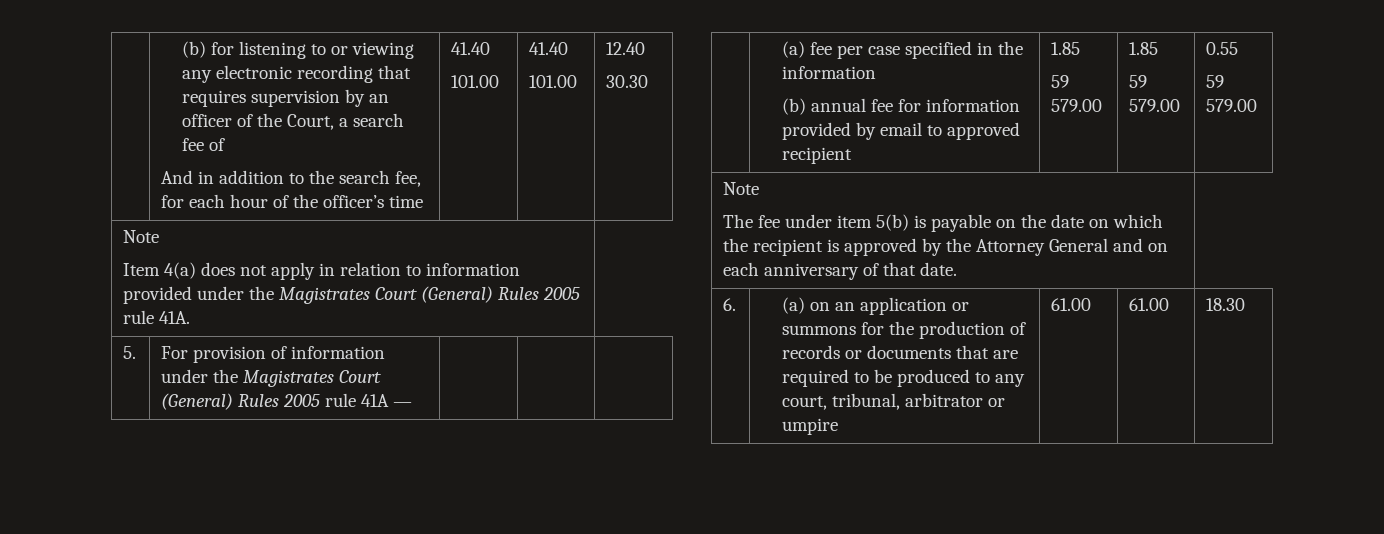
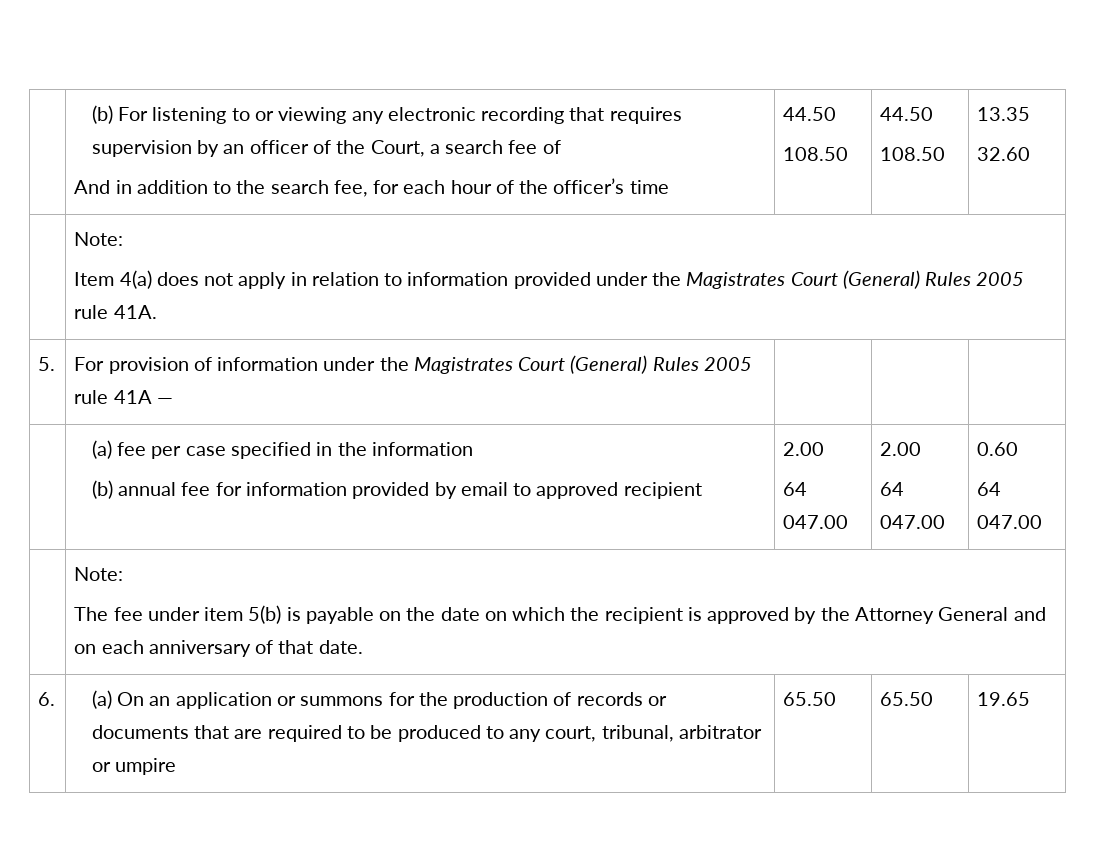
[182,41,235,58] | (b) for -> [91,105,149,124] | (b) For
[451,42,491,55] [451,75,500,88] [529,42,569,55] [529,75,578,88] [606,42,646,55] [606,75,649,88] [123,230,160,243] 41.40 // 101.00 | 41.40 // 101.00 | 12.40 // 30.30 // Note -> [783,107,837,121] [783,147,849,161] [880,107,934,121] [880,147,946,161] [977,107,1031,121] [977,147,1031,161] [74,232,124,246] 44.50 // 108.50 | 44.50 // 108.50 | 13.35 // 32.60 // | Note:
[1051,42,1081,55] [1051,75,1070,88] [1051,99,1103,112] [1129,42,1159,55] [1129,75,1148,88] [1129,99,1181,112] [1206,42,1239,55] [1206,75,1225,88] [1206,99,1258,112] [723,182,760,195] 1.85 // 59 579.00 | 1.85 // 59 579.00 | 0.55 // 59 579.00 // Note -> [783,442,825,456] [783,482,808,496] [783,515,849,529] [880,442,922,456] [880,482,905,496] [880,515,946,529] [977,442,1019,456] [977,482,1002,496] [977,515,1043,529] [74,567,124,581] 2.00 // 64 047.00 | 2.00 // 64 047.00 | 0.60 // 64 047.00 // | Note:
[810,302,831,311] on -> [117,692,145,706] On
[1051,298,1092,311] [1129,298,1170,311] [1206,298,1246,311] 61.00 | 61.00 | 18.30 -> [783,692,837,706] [880,692,934,706] [977,692,1031,706] 65.50 | 65.50 | 19.65

